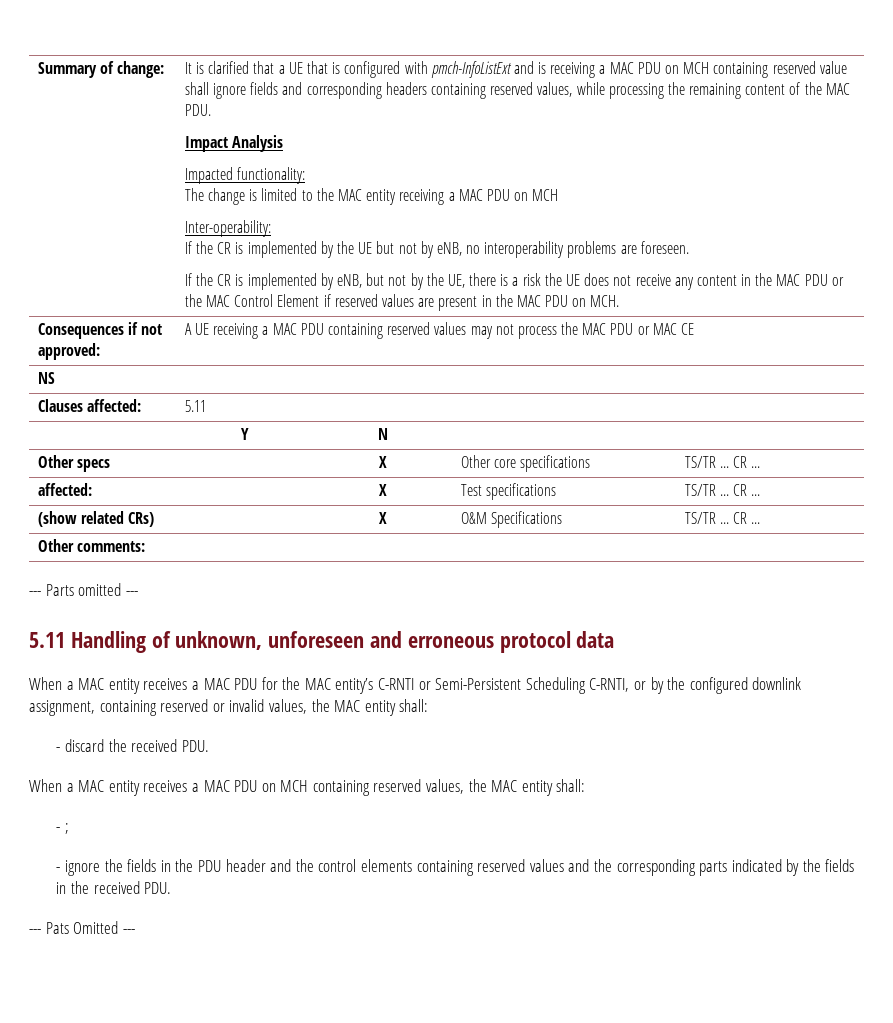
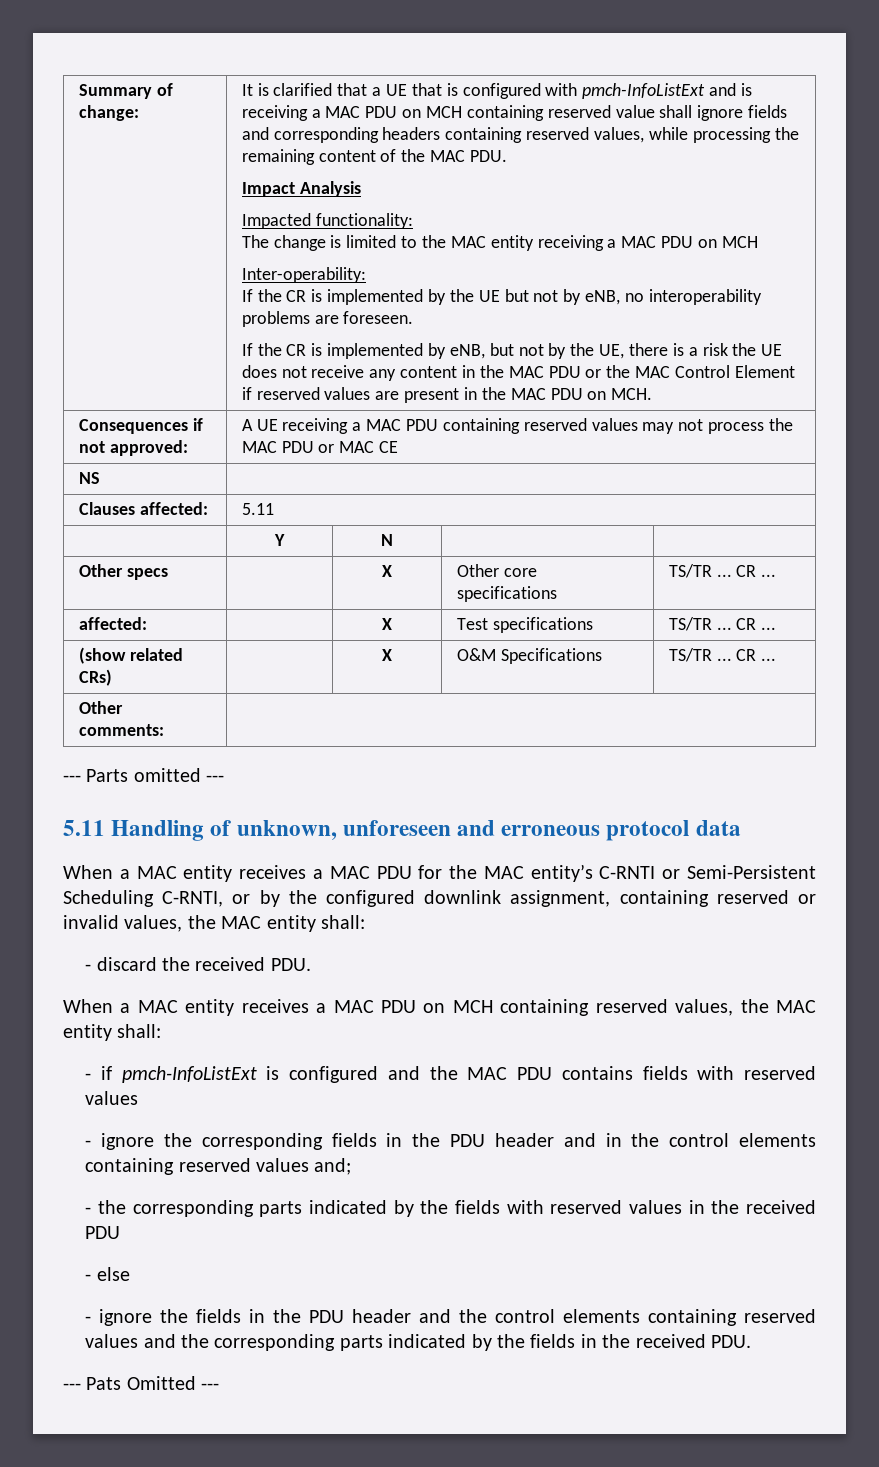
[65,823,70,834] ; -> [100,1066,816,1083] [85,1091,139,1105] [85,1133,816,1150] [85,1158,352,1175] [85,1200,816,1217] [85,1226,121,1239] [85,1267,130,1281] if pmch-InfoListExt is configured and the MAC PDU contains fields with reserved values // - ignore the corresponding fields in the PDU header and in the control elements containing reserved values and; // - the corresponding parts indicated by the fields with reserved values in the received PDU // - else

